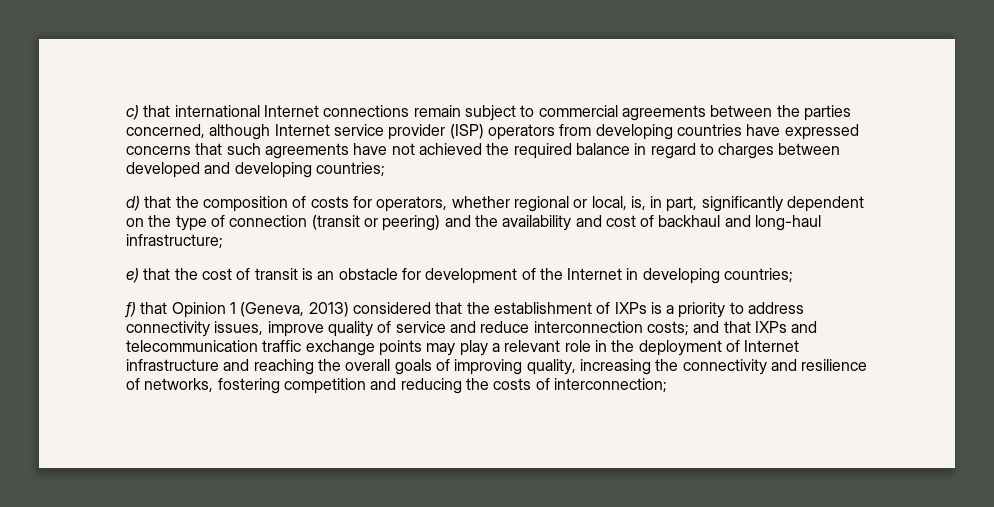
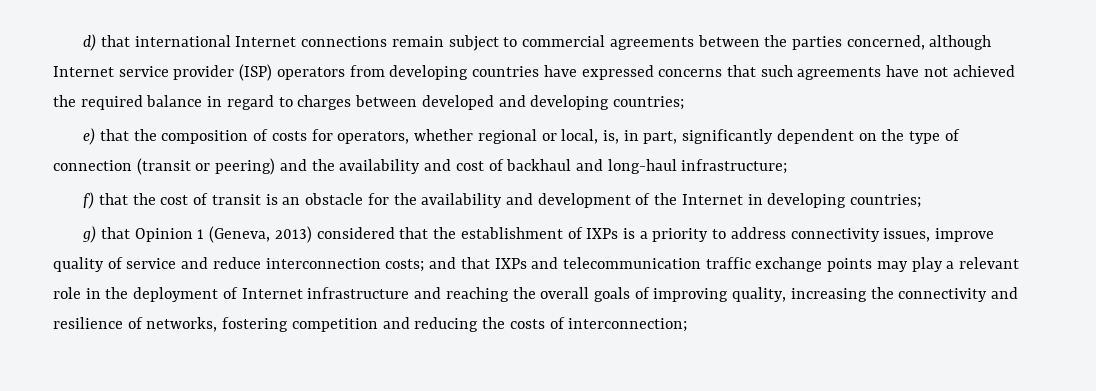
[126,105,139,120] c) -> [83,34,97,51] d)
[126,196,140,211] d) -> [83,128,96,145] e)
[126,268,139,283] e) -> [83,192,95,209] f)
(421, 274) none -> [393,193,533,208] the availability and
[124,302,136,318] f) -> [82,226,97,243] g)

